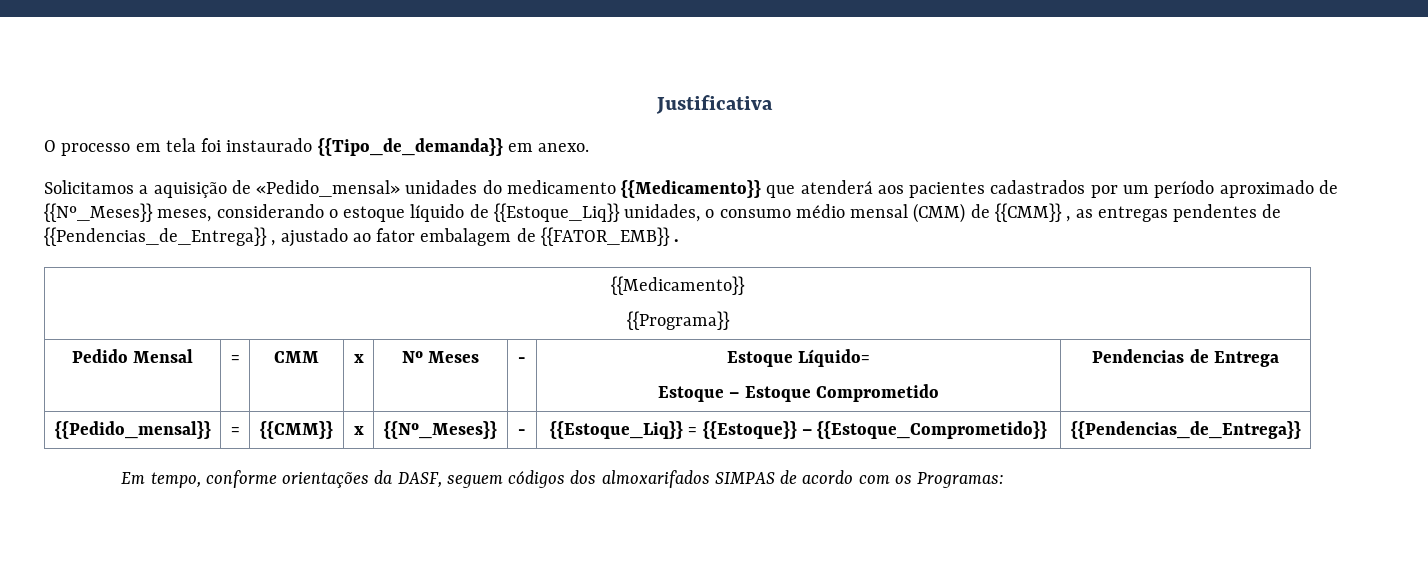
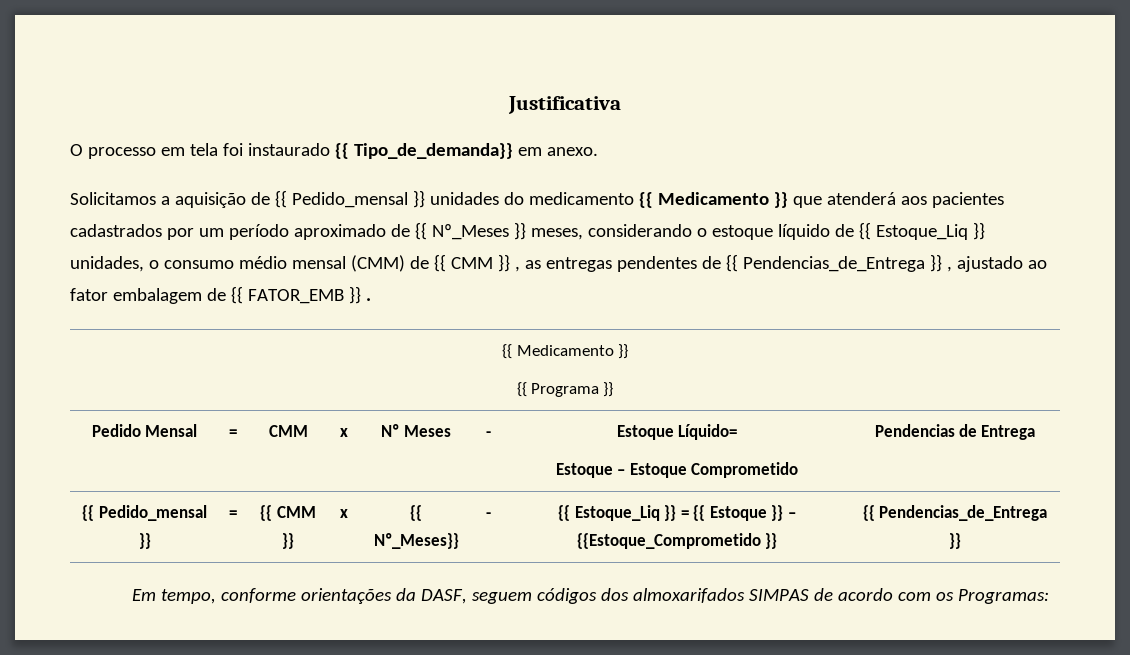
[317,138,503,156] {{Tipo_de_demanda}} -> [334,143,513,159] {{ Tipo_de_demanda}}
[256,180,762,198] «Pedido_mensal» unidades do medicamento {{Medicamento}} -> [274,190,788,208] {{ Pedido_mensal }} unidades do medicamento {{ Medicamento }}
[44,203,153,222] {{Nº_Meses}} -> [414,222,526,240] {{ Nº_Meses }}
[493,203,620,222] {{Estoque_Liq}} -> [858,222,985,240] {{ Estoque_Liq }}
[994,203,1062,222] {{CMM}} -> [433,254,510,272] {{ CMM }}
[44,227,267,246] {{Pendencias_de_Entrega}} -> [725,254,942,272] {{ Pendencias_de_Entrega }}
[540,227,680,246] [611,276,745,295] [626,311,730,330] {{FATOR_EMB}} . // {{Medicamento}} // {{Programa}} -> [230,286,371,304] [502,344,628,359] [516,382,614,397] {{ FATOR_EMB }} . // {{ Medicamento }} // {{ Programa }}
[54,421,211,439] [230,427,240,435] [260,421,333,439] [353,426,364,435] [384,421,497,439] [518,429,526,435] [549,421,1048,439] [1070,421,1301,439] {{Pedido_mensal}} | = | {{CMM}} | x | {{Nº_Meses}} | - | {{Estoque_Liq}} = {{Estoque}} – {{Estoque_Comprometido}} | {{Pendencias_de_Entrega}} -> [82,505,207,521] [138,533,151,549] [229,510,237,518] [260,505,316,521] [282,533,294,549] [339,509,348,518] [410,505,422,521] [373,533,459,549] [486,512,491,518] [558,505,796,521] [576,533,778,549] [862,505,1048,521] [949,533,961,549] {{ Pedido_mensal }} | = | {{ CMM }} | x | {{ Nº_Meses}} | - | {{ Estoque_Liq }} = {{ Estoque }} – {{Estoque_Comprometido }} | {{ Pendencias_de_Entrega }}

